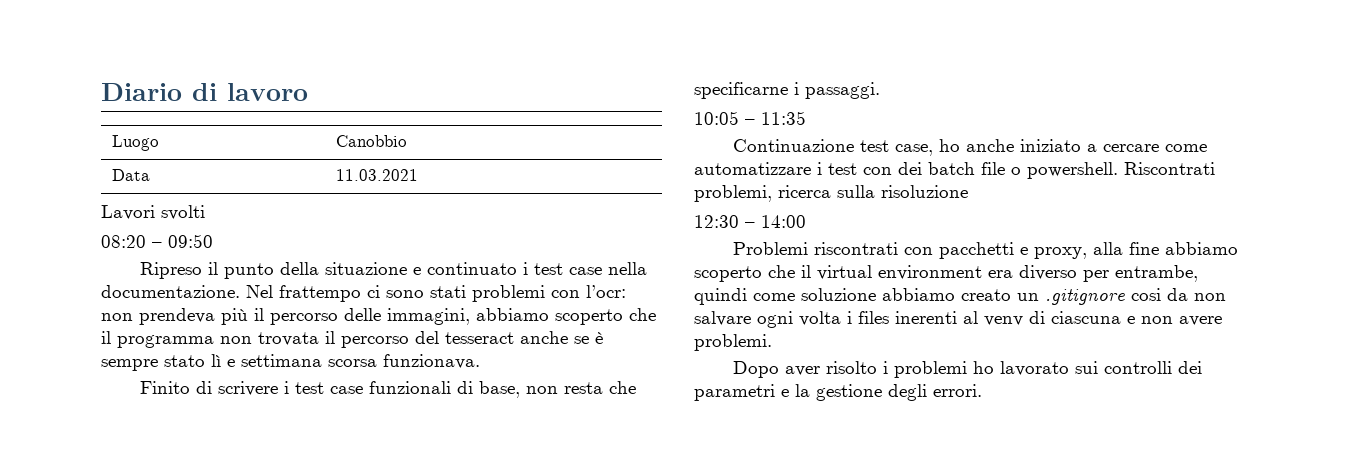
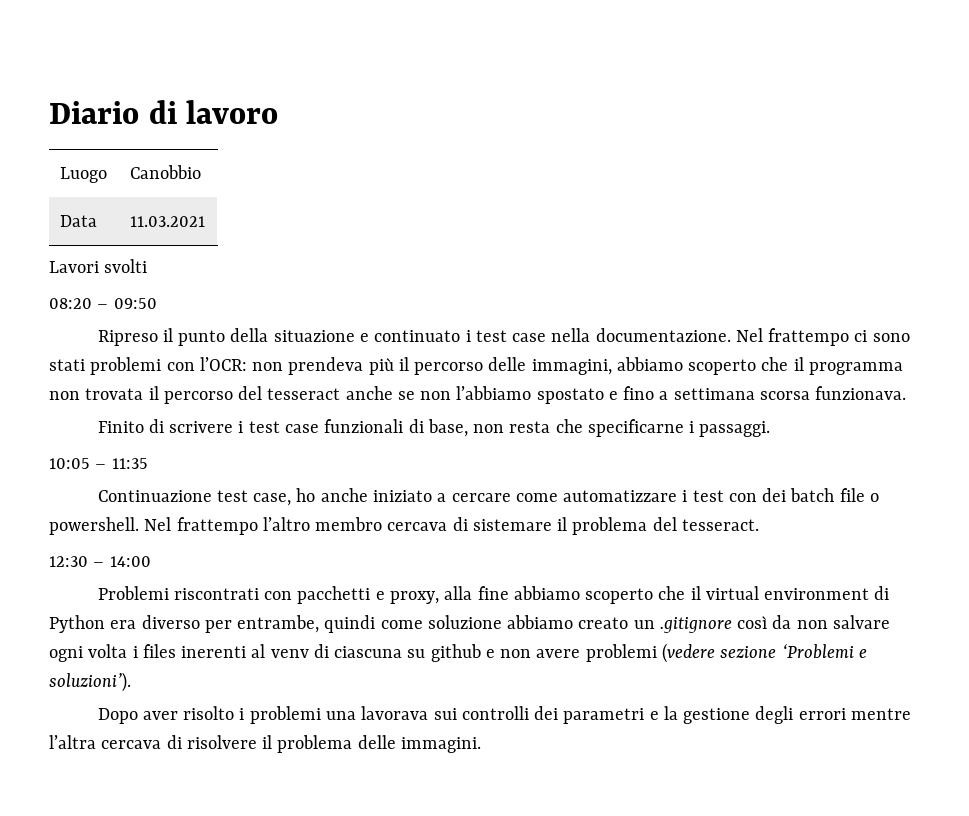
[586,285,626,298] l’ocr: -> [199,357,247,371] l’OCR:
[595,332,603,344] [101,354,235,371] è sempre stato lì e -> [420,386,669,404] non l’abbiamo spostato e fino a
[1124,162,1215,175] [694,185,968,202] Riscontrati problemi, ricerca sulla risoluzione -> [144,517,759,535] Nel frattempo l’altro membro cercava di sistemare il problema del tesseract.
(982, 272) none -> [874,586,890,600] [49,615,105,633] di Python
[1131,288,1161,301] cosi -> [737,616,768,629] così
(1121, 317) none -> [407,644,481,662] su github
[694,334,772,351] problemi. -> [585,643,867,663] [49,672,131,692] problemi (vedere sezione ‘Problemi e soluzioni’).
[972,361,1069,376] ho lavorato -> [325,706,429,720] una lavorava
[933,384,982,397] errori. -> [798,708,911,720] [49,735,481,753] errori mentre l’altra cercava di risolvere il problema delle immagini.

